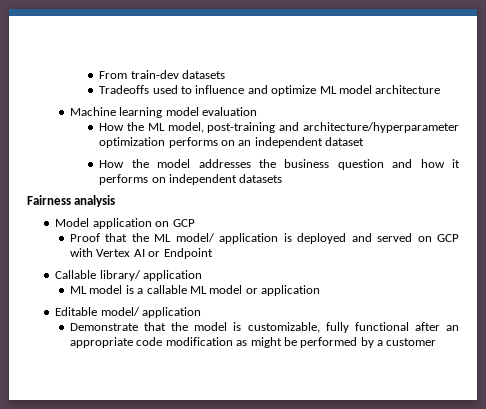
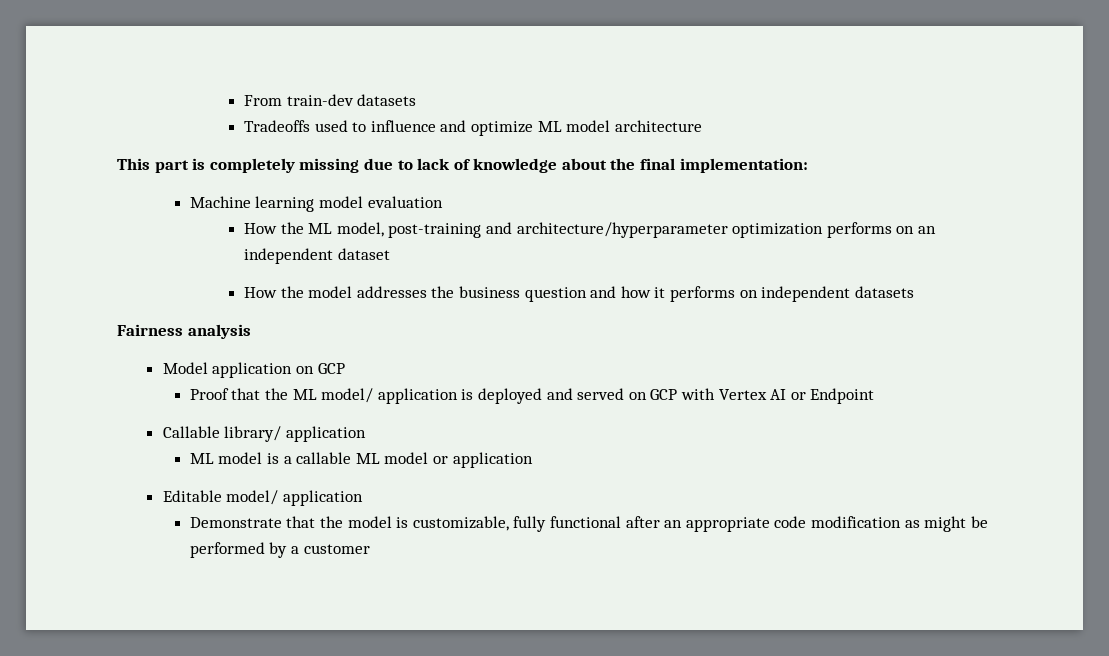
(441, 89) none -> [117,158,808,173] // This part is completely missing due to lack of knowledge about the final implementation:

